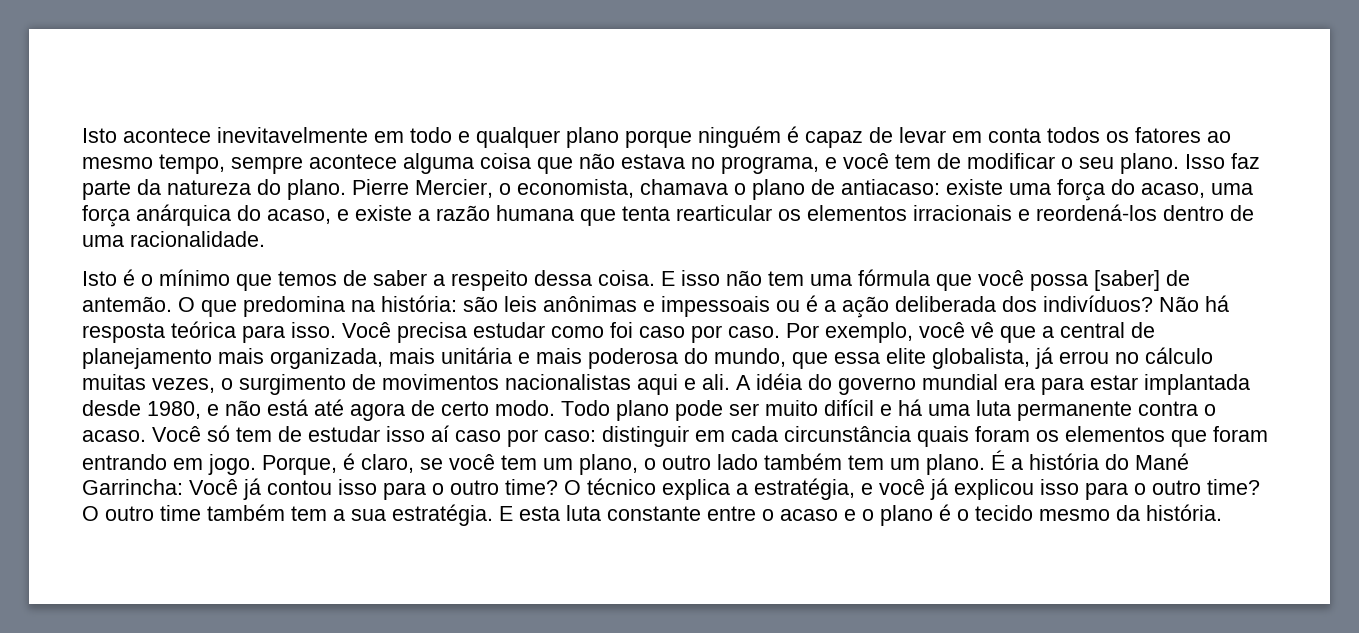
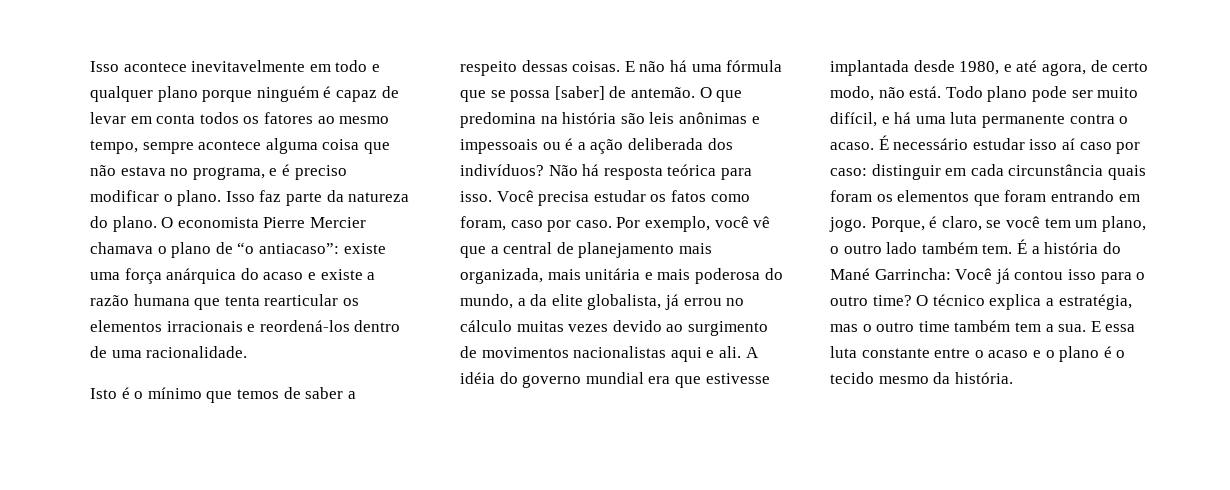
[82,128,117,143] Isto -> [90,61,119,72] Isso
[843,153,961,169] você tem de -> [281,164,347,180] é preciso
[1079,157,1114,169] seu -> (173, 198) none
[352,179,634,198] Pierre Mercier, o economista, -> [161,217,366,228] O economista Pierre Mercier
[841,179,940,195] antiacaso: -> [237,242,339,254] “o antiacaso”:
[1111,179,1253,198] [82,205,130,227] do acaso, uma força -> (162, 276) none
[267,209,331,224] acaso, -> [263,272,304,280] acaso
[534,270,804,286] dessa coisa. E isso não tem -> [521,60,687,72] dessas coisas. E não há
[978,270,1024,286] você -> [490,90,506,98] se
[381,295,457,312] história: -> [562,112,617,124] história
[551,322,633,338] como foi -> [650,190,750,202] [460,216,506,231] os fatos como foram,
[792,352,880,369] que essa -> [517,294,548,306] a da
[152,378,233,393] vezes, o -> [568,320,684,332] vezes devido ao
[1041,375,1138,395] para estar -> [674,373,770,388] que estivesse
[225,399,555,421] não está até agora de certo modo. -> [1016,60,1149,76] [830,86,942,101] até agora, de certo modo, não está.
[824,399,874,416] difícil -> [830,112,877,127] difícil,
[152,425,302,442] Você só tem de -> [878,135,969,150] É necessário
[848,454,985,475] tem um plano. -> [982,244,1013,254] tem.
[861,478,1260,500] [82,504,560,526] e você já explicou isso para o outro time? O outro time também tem a sua estratégia. E esta -> [830,320,1136,332] mas o outro time também tem a sua. E essa

